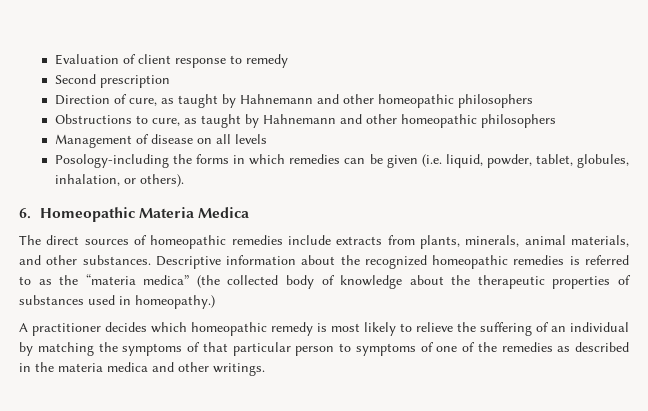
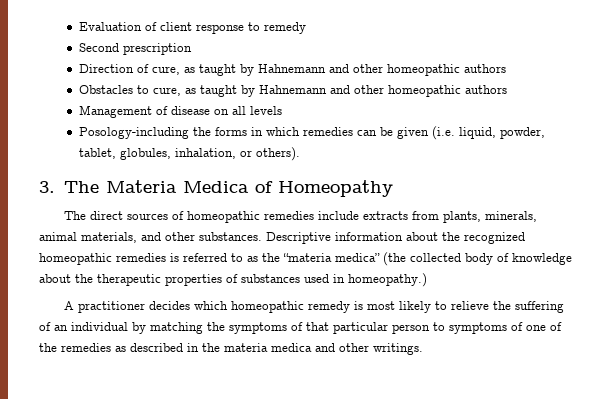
[458,94,534,108] [55,114,133,124] philosophers // Obstructions -> [463,64,506,73] [78,85,133,94] authors // Obstacles
[481,114,557,128] philosophers -> [464,85,507,94] authors
[19,207,135,222] 6. Homeopathic -> [39,181,100,193] 3. The
(249, 212) none -> [255,180,394,197] of Homeopathy

